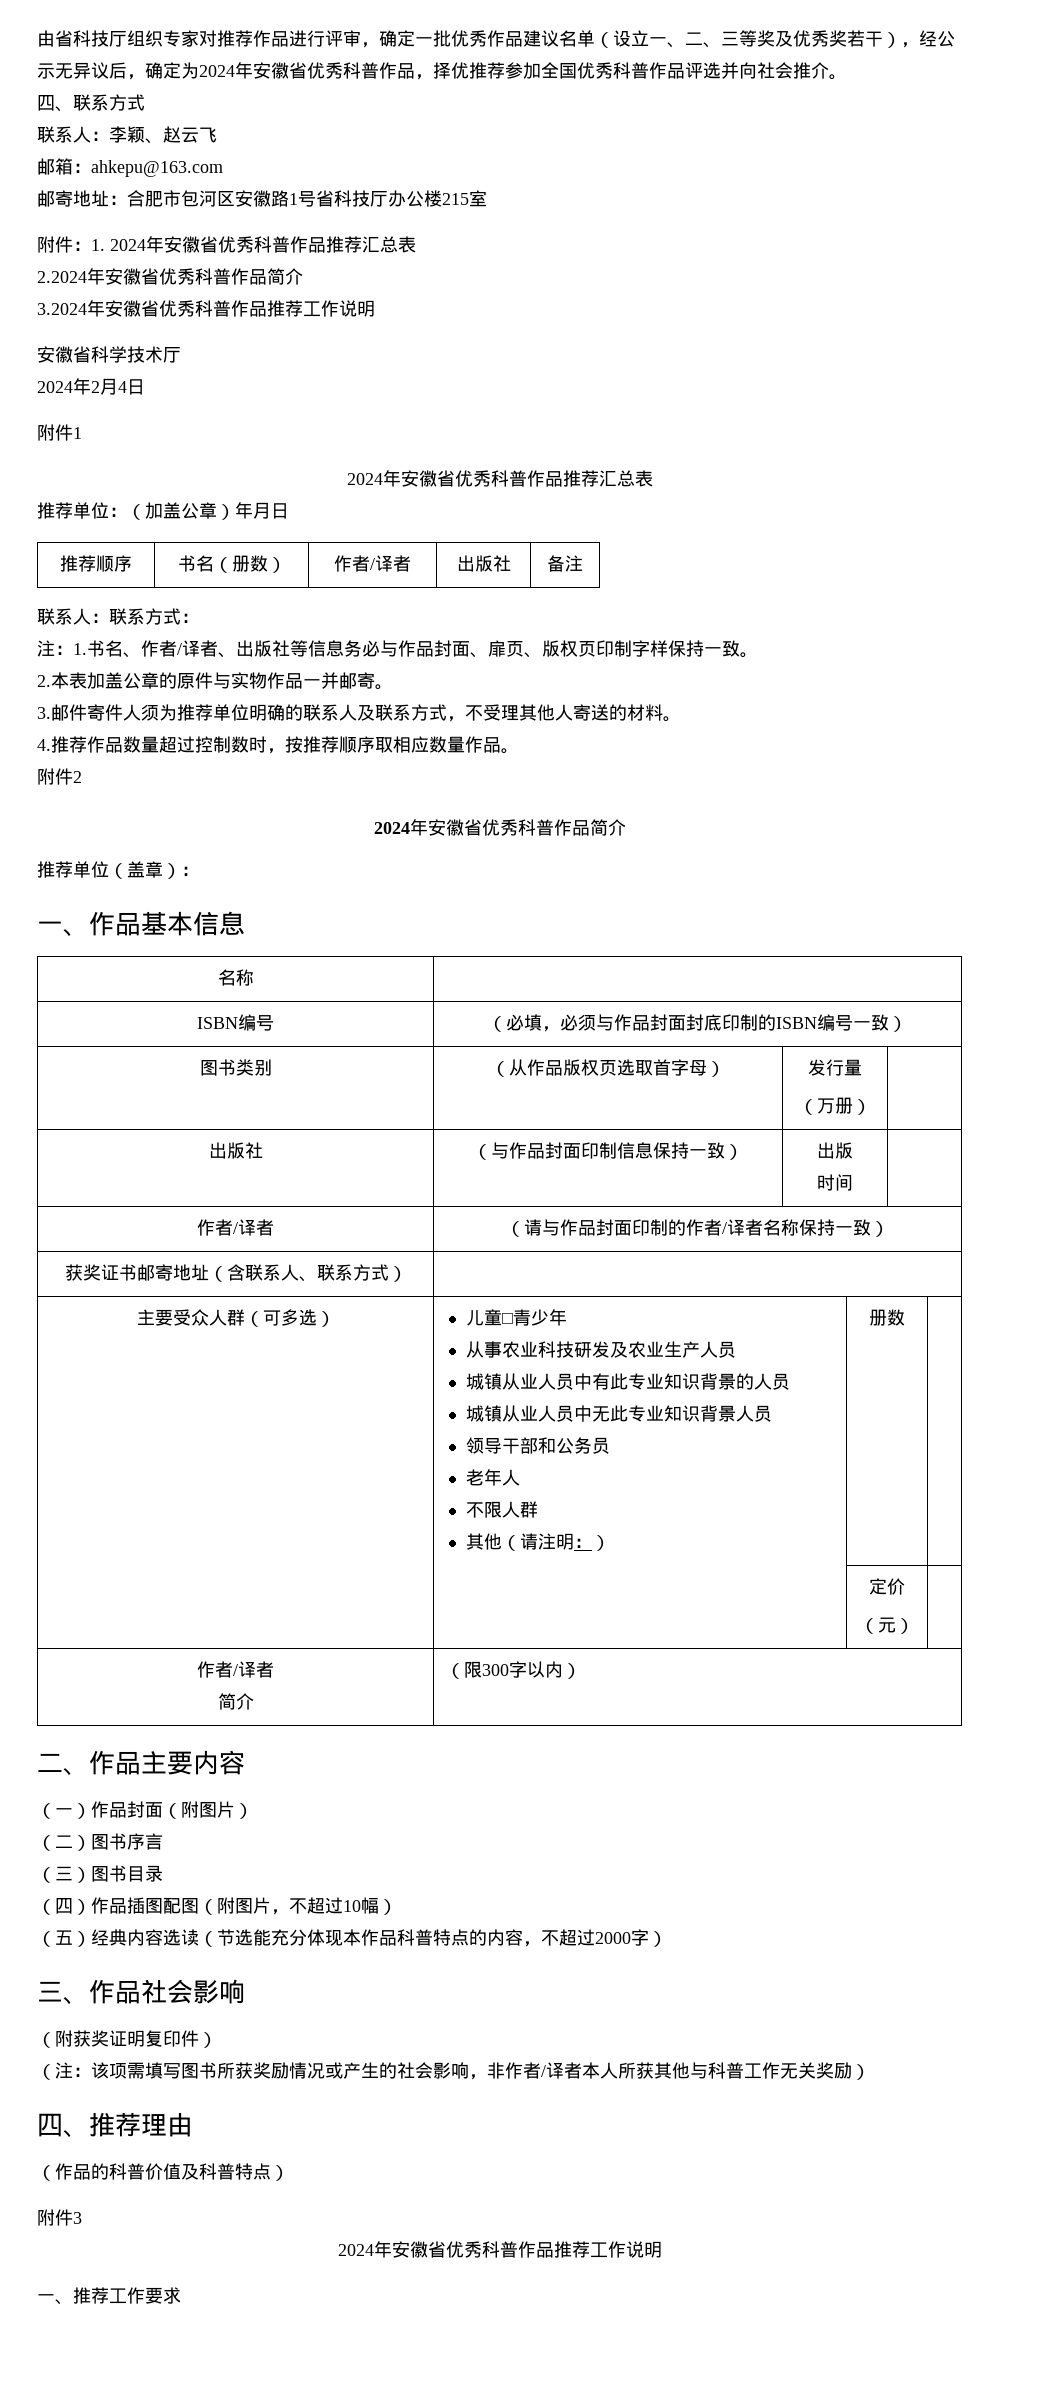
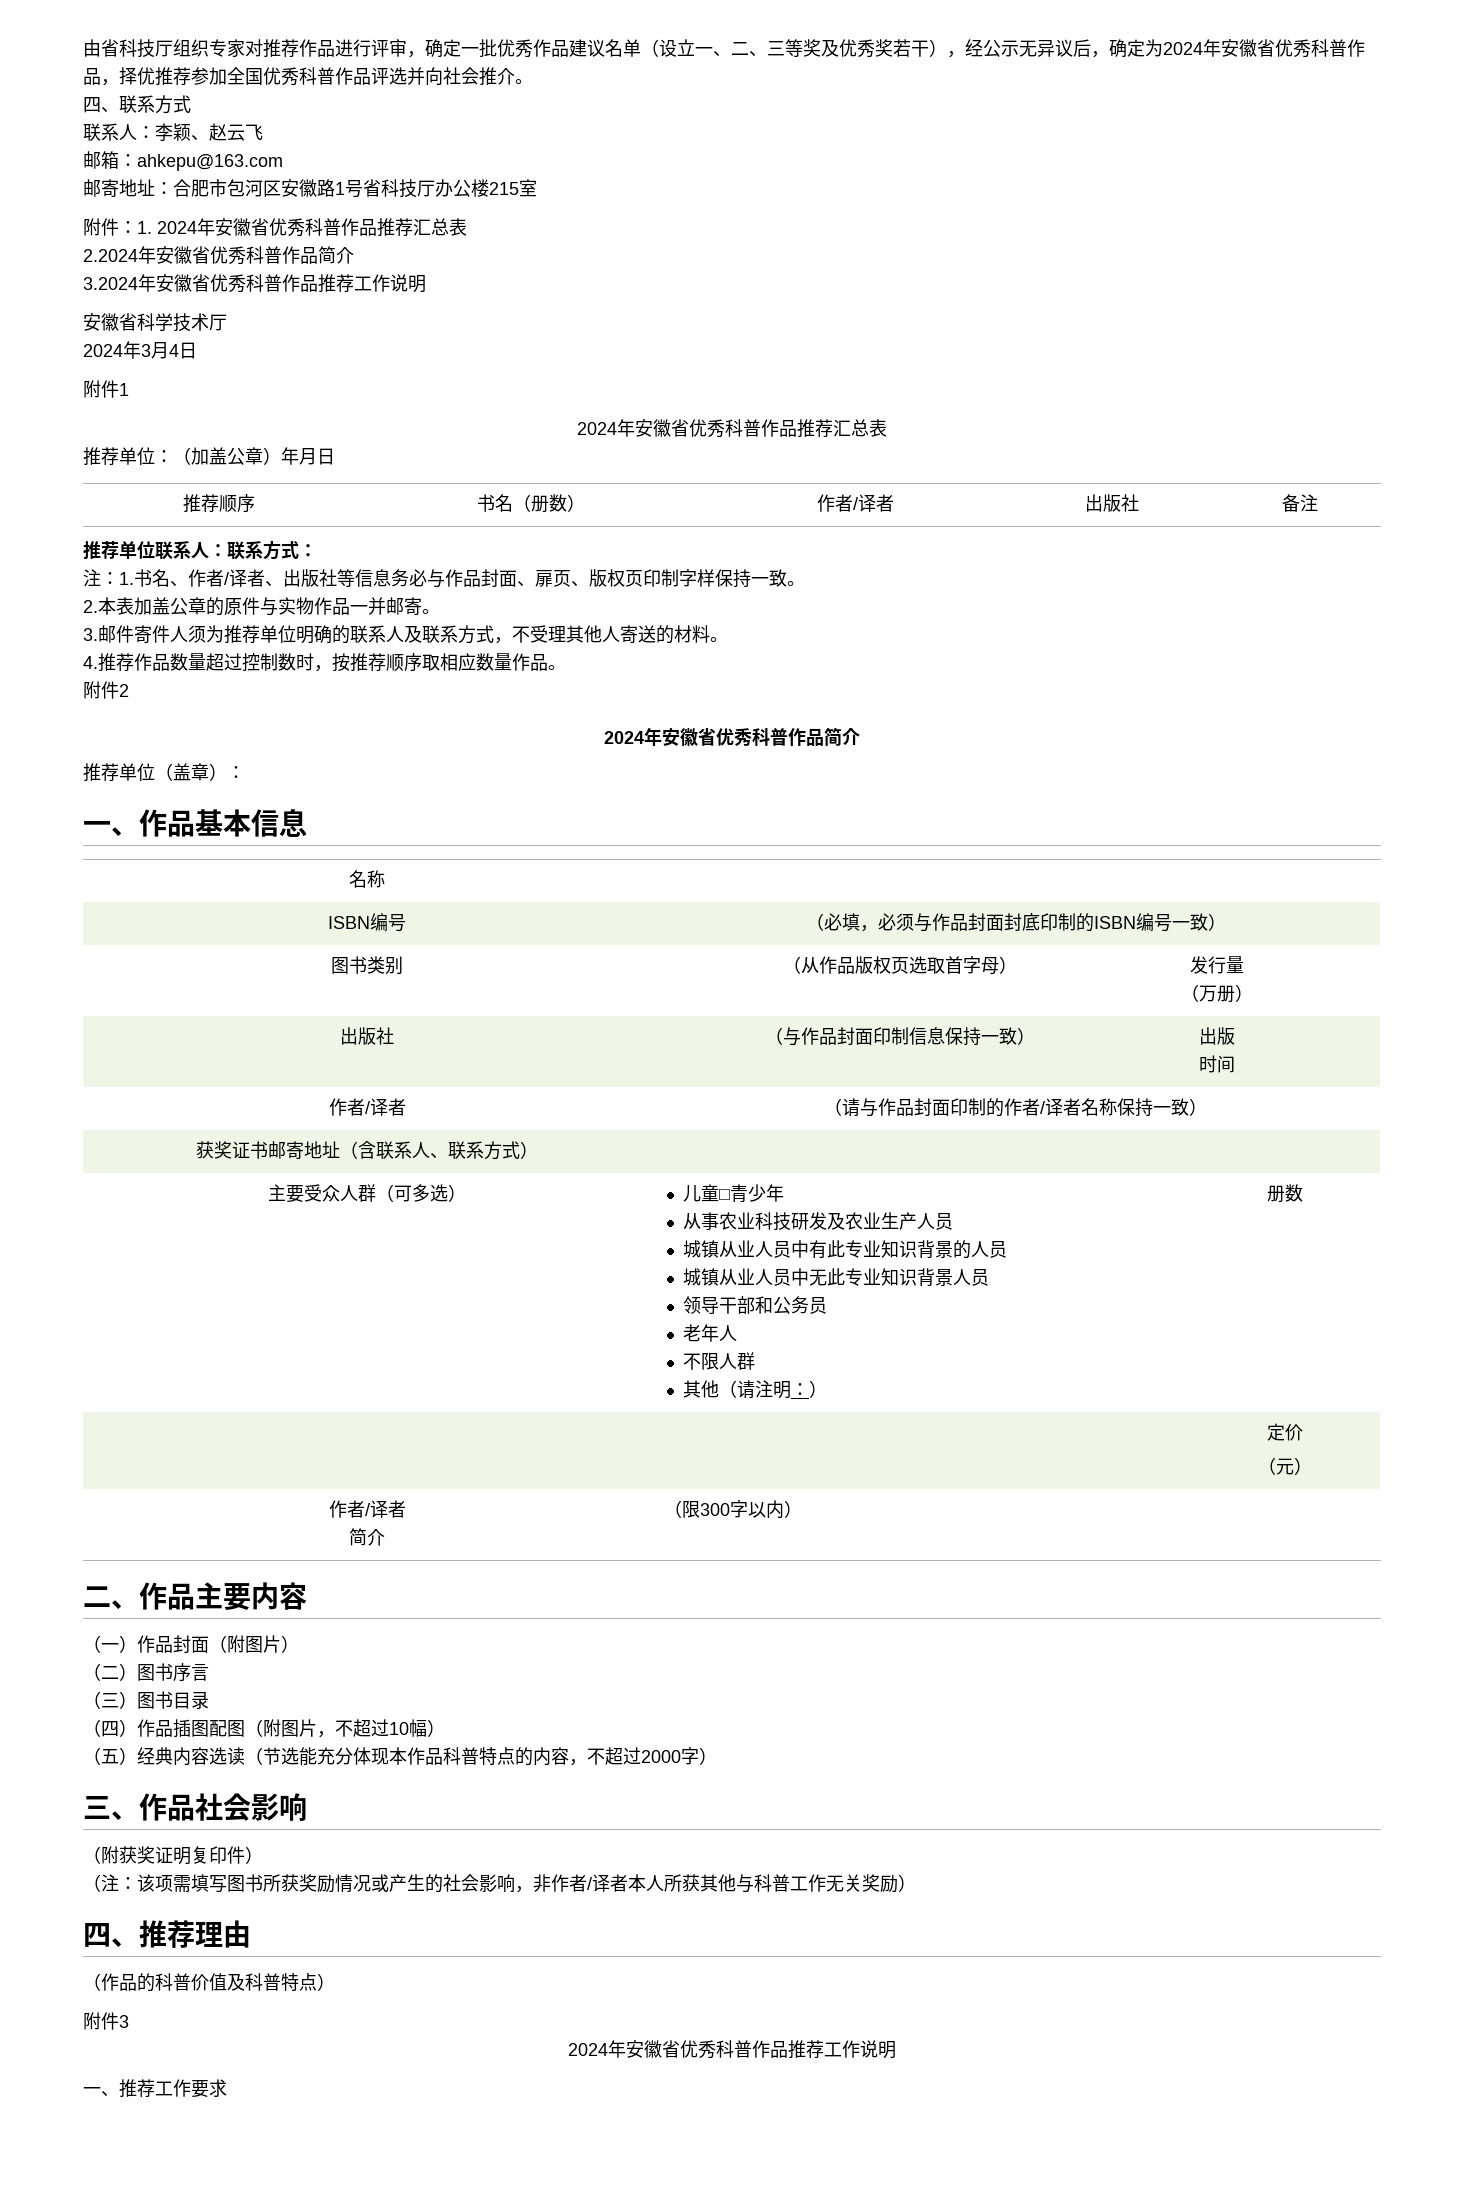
[91,381,100,393] 2 -> [141,344,151,357] 3
(583, 563) none -> [83,541,155,559] 推荐单位

